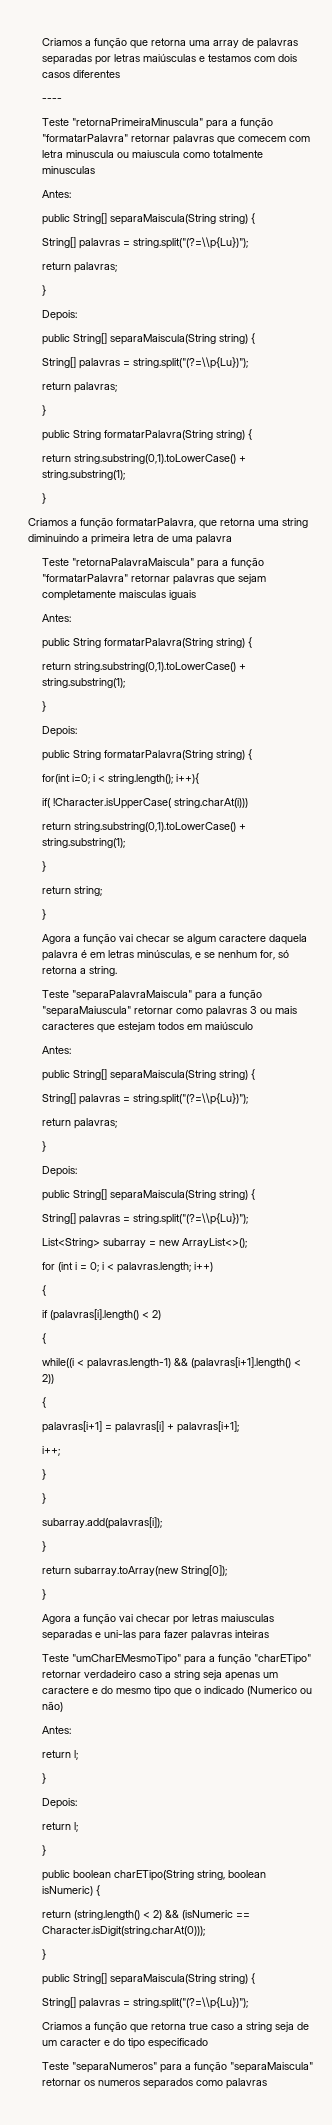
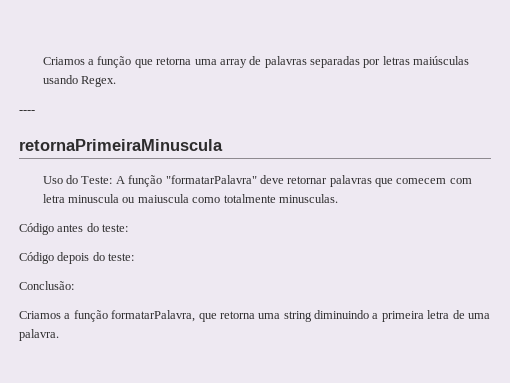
[199,54,298,62] [42,70,121,78] [42,98,63,102] [42,117,274,129] [42,134,129,142] e testamos com dois casos diferentes // ---- // Teste "retornaPrimeiraMinuscula" para a função "formatarPalavra" -> [42,75,117,87] [19,110,35,113] [19,139,223,151] [42,175,284,187] usando Regex. // ---- // retornaPrimeiraMinuscula // Uso do Teste: A função "formatarPalavra" deve
[42,166,96,174] [42,190,72,198] [42,213,256,225] [42,237,249,249] [42,262,118,273] [42,285,47,296] [42,310,78,321] [42,333,256,345] [42,357,249,369] [42,382,118,393] [42,405,47,416] [42,429,253,441] [42,454,247,464] [42,470,126,480] [42,493,47,504] minusculas // Antes: // public String[] separaMaiscula(String string) { // String[] palavras = string.split("(?=\\p{Lu})"); // return palavras; // } // Depois: // public String[] separaMaiscula(String string) { // String[] palavras = string.split("(?=\\p{Lu})"); // return palavras; // } // public String formatarPalavra(String string) { // return string.substring(0,1).toLowerCase() + string.substring(1); // } -> [278,194,338,203] [19,223,129,235] [19,252,135,264] [19,281,74,290] minusculas. // Código antes do teste: // Código depois do teste: // Conclusão:
[196,534,232,545] [42,557,265,569] [42,574,267,585] [42,590,197,601] [42,614,72,622] [42,637,253,649] [42,662,247,672] [42,678,126,688] [42,701,47,712] [42,726,78,737] [42,749,253,761] [42,773,200,784] [42,798,249,809] [42,822,247,832] [42,838,126,848] [42,861,47,872] [42,886,103,896] [42,909,47,920] [42,933,308,945] [42,950,290,961] [42,966,118,976] [42,989,263,1001] [42,1006,298,1017] [42,1022,254,1033] [42,1046,72,1054] [42,1069,256,1081] [42,1093,249,1105] [42,1118,118,1129] [42,1141,47,1152] [42,1166,78,1177] [42,1189,256,1201] [42,1213,249,1225] [42,1238,248,1248] [42,1262,214,1273] [42,1285,47,1296] [42,1309,162,1321] [42,1333,47,1344] [42,1357,302,1369] [42,1374,55,1384] [42,1397,47,1408] [42,1421,240,1433] [42,1446,61,1456] [42,1469,47,1480] [42,1493,47,1504] [42,1517,163,1529] [42,1541,47,1552] [42,1565,228,1576] [42,1589,47,1600] [42,1613,275,1625] [42,1630,270,1641] [42,1653,312,1665] [42,1670,279,1681] [42,1686,313,1697] [42,1701,64,1712] [42,1726,72,1734] [42,1750,79,1760] [42,1773,47,1784] [42,1798,78,1809] [42,1822,79,1832] [42,1845,47,1856] [42,1870,267,1881] [42,1885,101,1896] [42,1910,251,1920] [42,1926,206,1936] [42,1949,47,1960] [42,1973,256,1985] [42,1997,249,2009] [42,2021,310,2033] [42,2038,209,2049] [42,2061,314,2073] [42,2078,268,2089] palavra // Teste "retornaPalavraMaiscula" para a função "formatarPalavra" retornar palavras que sejam completamente maisculas iguais // Antes: // public String formatarPalavra(String string) { // return string.substring(0,1).toLowerCase() + string.substring(1); // } // Depois: // public String formatarPalavra(String string) { // for(int i=0; i < string.length(); i++){ // if( !Character.isUpperCase( string.charAt(i))) // return string.substring(0,1).toLowerCase() + string.substring(1); // } // return string; // } // Agora a função vai checar se algum caractere daquela palavra é em letras minúsculas, e se nenhum for, só retorna a string. // Teste "separaPalavraMaiscula" para a função "separaMaiuscula" retornar como palavras 3 ou mais caracteres que estejam todos em maiúsculo // Antes: // public String[] separaMaiscula(String string) { // String[] palavras = string.split("(?=\\p{Lu})"); // return palavras; // } // Depois: // public String[] separaMaiscula(String string) { // String[] palavras = string.split("(?=\\p{Lu})"); // List<String> subarray = new ArrayList<>(); // for (int i = 0; i < palavras.length; i++) // { // if (palavras[i].length() < 2) // { // while((i < palavras.length-1) && (palavras[i+1].length() < 2)) // { // palavras[i+1] = palavras[i] + palavras[i+1]; // i++; // } // } // subarray.add(palavras[i]); // } // return subarray.toArray(new String[0]); // } // Agora a função vai checar por letras maiusculas separadas e uni-las para fazer palavras inteiras // Teste "umCharEMesmoTipo" para a função "charETipo" retornar verdadeiro caso a string seja apenas um caractere e do mesmo tipo que o indicado (Numerico ou não) // Antes: // return l; // } // Depois: // return l; // } // public boolean charETipo(String string, boolean isNumeric) { // return (string.length() < 2) && (isNumeric == Character.isDigit(string.charAt(0))); // } // public String[] separaMaiscula(String string) { // String[] palavras = string.split("(?=\\p{Lu})"); // Criamos a função que retorna true caso a string seja de um caracter e do tipo especificado // Teste "separaNumeros" para a função "separaMaiscula" retornar os numeros separados como palavras -> [19,329,59,341] palavra.

